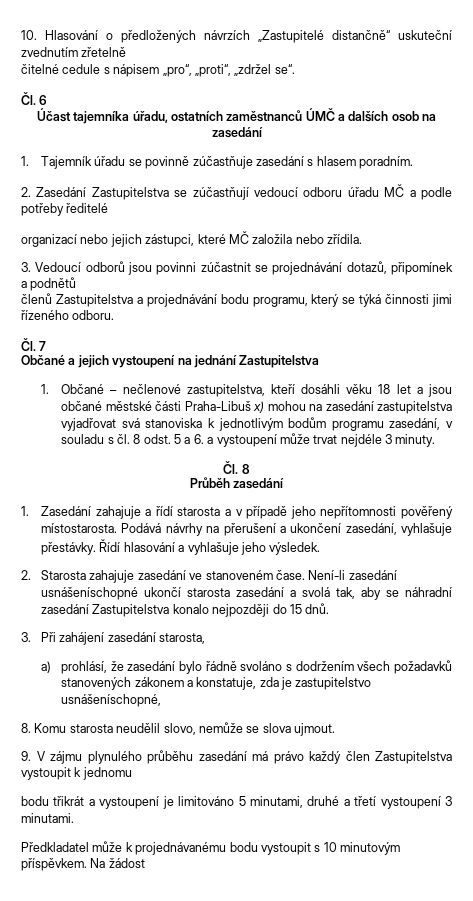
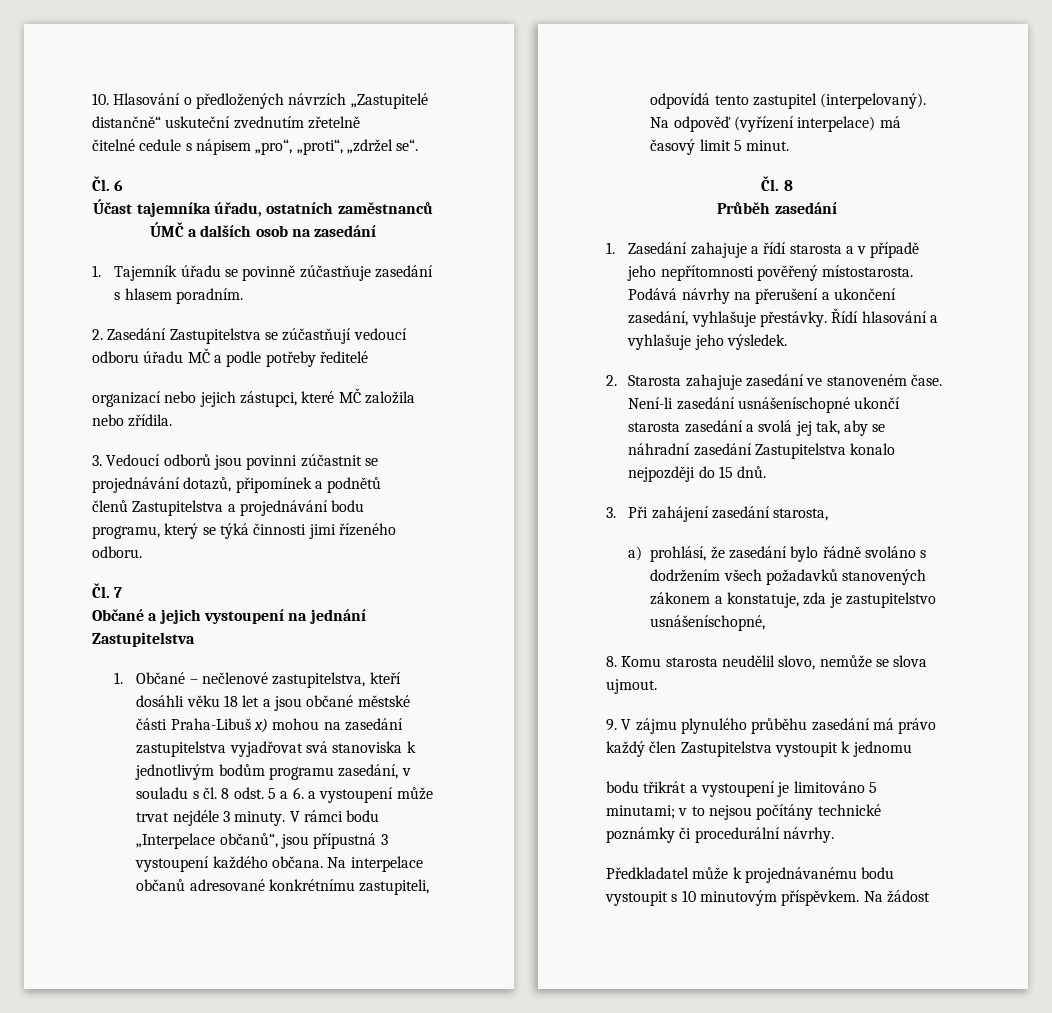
(436, 440) none -> [289,810,380,822] [136,833,388,849] [135,856,423,872] [136,879,430,895] [650,93,927,109] [650,116,901,132] [650,139,790,155] V rámci bodu „Interpelace občanů“, jsou přípustná 3 vystoupení každého občana. Na interpelace občanů adresované konkrétnímu zastupiteli, odpovídá tento zastupitel (interpelovaný). Na odpověď (vyřízení interpelace) má časový limit 5 minut.
(331, 592) none -> [795,421,812,436] jej
[249,796,453,809] [21,813,74,823] minutami, druhé a třetí vystoupení 3 minutami. -> [606,804,881,820] [606,827,834,843] minutami; v to nejsou počítány technické poznámky či procedurální návrhy.

